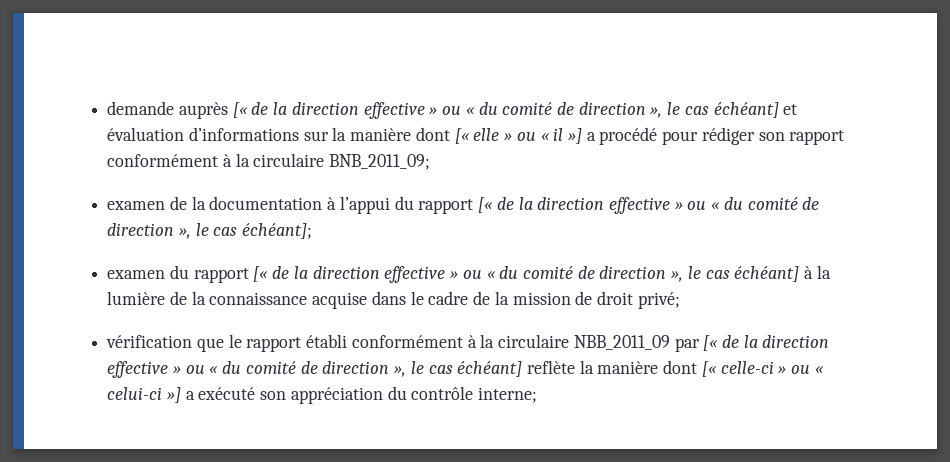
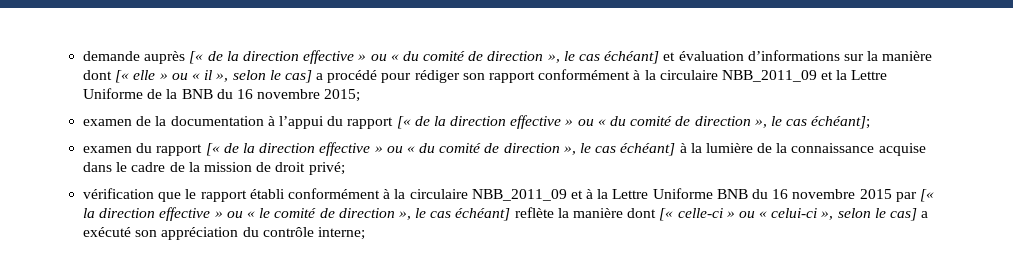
[567,128,582,144] »] -> [216,70,312,83] », selon le cas]
[329,154,431,170] BNB_2011_09; -> [721,70,888,82] [83,88,361,102] NBB_2011_09 et la Lettre Uniforme de la BNB du 16 novembre 2015;
(670, 342) none -> [570,188,892,199] et à la Lettre Uniforme BNB du 16 novembre 2015
[721,335,830,348] [107,361,242,378] de la direction effective » ou « du -> [83,207,271,221] la direction effective » ou « le
[166,387,181,403] »] -> [821,208,918,221] », selon le cas]

